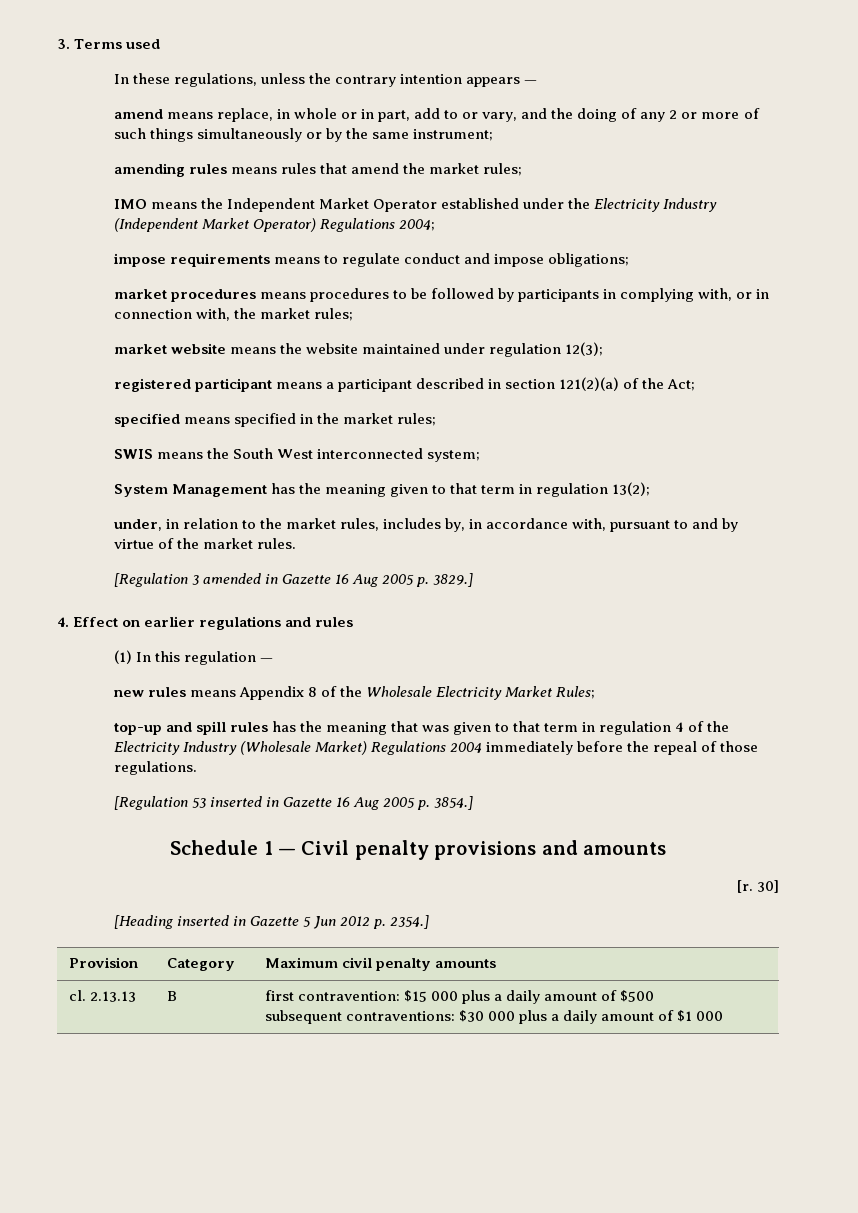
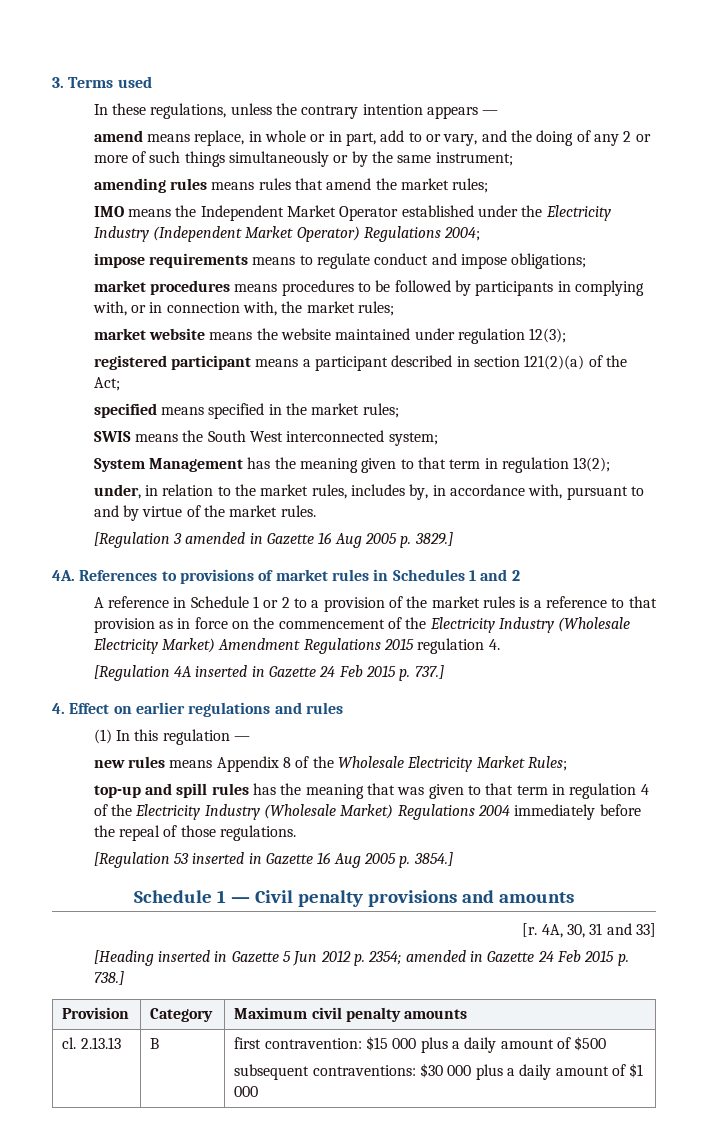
(473, 580) none -> [52,569,520,584] [93,596,657,612] [93,617,631,633] [92,638,500,654] [93,665,444,681] // 4A. References to provisions of market rules in Schedules 1 and 2 // A reference in Schedule 1 or 2 to a provision of the market rules is a reference to that provision as in force on the commencement of the Electricity Industry (Wholesale Electricity Market) Amendment Regulations 2015 regulation 4. // [Regulation 4A inserted in Gazette 24 Feb 2015 p. 737.]
[757,880,779,893] 30] -> [541,923,657,938] 4A, 30, 31 and 33]
[389,915,429,929] 2354.] -> [368,950,629,966] [93,971,124,985] 2354; amended in Gazette 24 Feb 2015 p. 738.]

